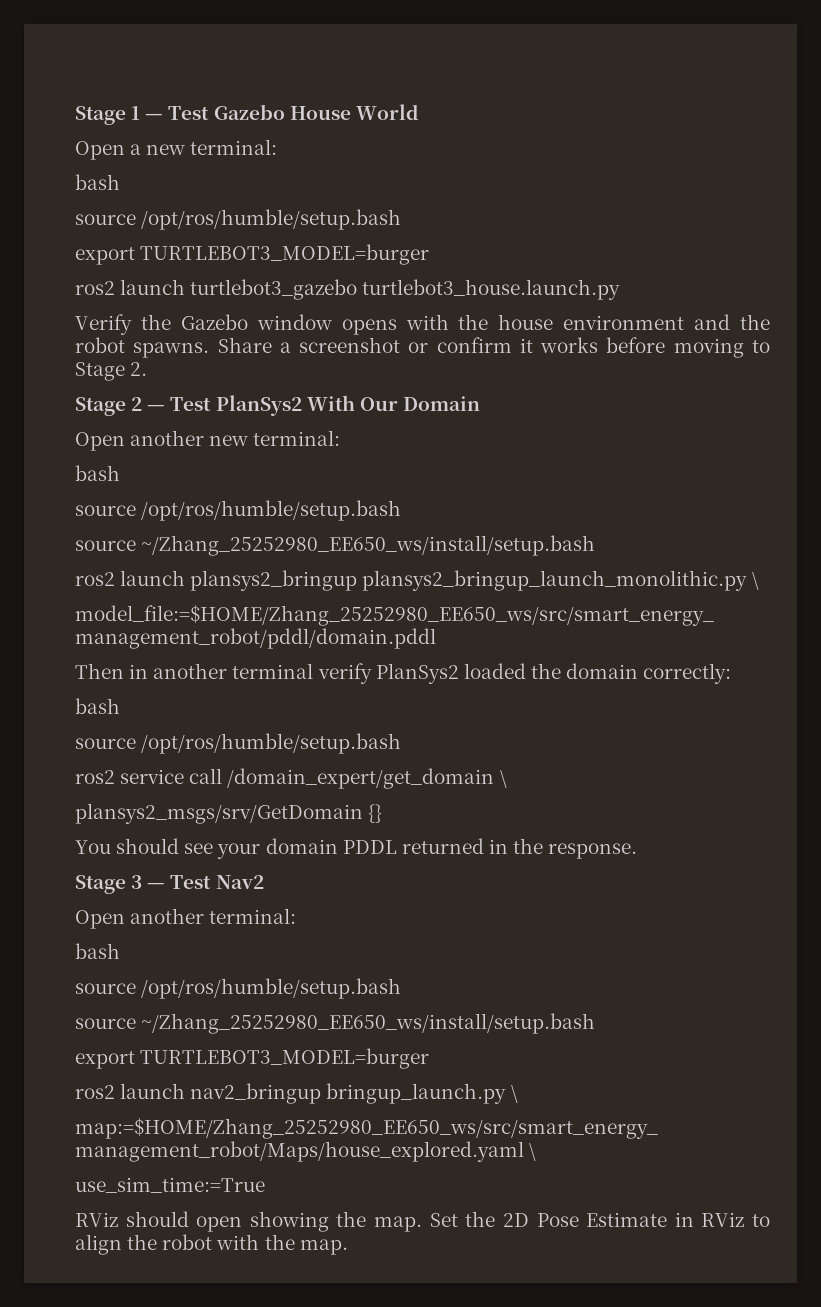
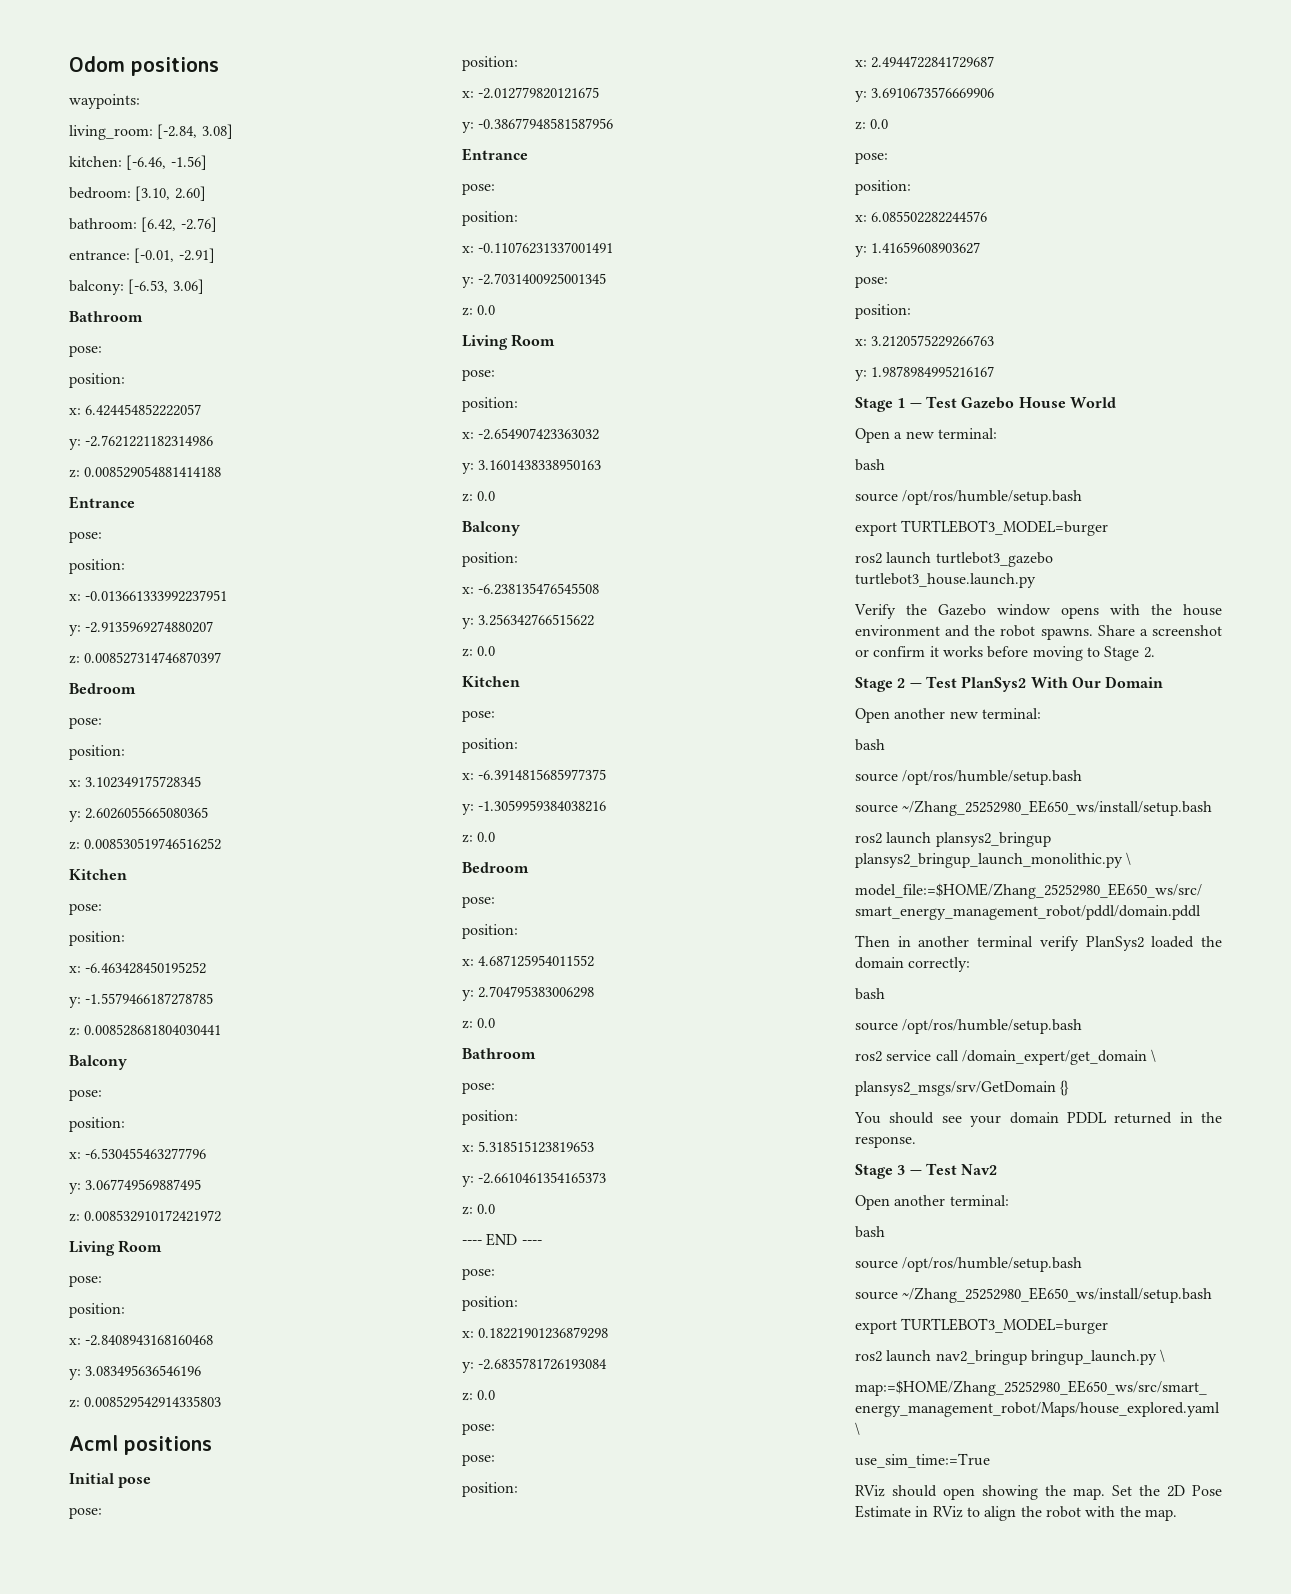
(75, 115) none -> [69,56,219,76] [69,94,140,109] [69,124,233,140] [69,155,207,170] [69,186,206,201] [69,217,217,232] [69,248,215,263] [69,279,204,295] [69,311,143,322] [69,345,102,357] [69,373,125,388] [69,404,202,416] [69,435,214,450] [69,466,222,478] [69,496,135,509] [69,531,102,543] [69,559,125,574] [69,590,228,602] [69,621,214,636] [69,652,222,664] [69,683,136,694] [69,717,102,729] [69,745,125,760] [69,776,202,788] [69,807,209,822] [69,838,222,850] [69,869,127,880] [69,903,102,915] [69,931,125,946] [69,962,207,974] [69,993,214,1008] [69,1024,222,1036] [69,1055,127,1070] [69,1089,102,1101] [69,1117,125,1132] [69,1148,207,1160] [69,1179,202,1194] [69,1210,222,1222] [69,1240,163,1256] [69,1275,102,1287] [69,1303,125,1318] [69,1335,214,1346] [69,1365,202,1380] [69,1396,222,1408] [69,1435,212,1455] [69,1473,152,1488] [69,1507,102,1519] [462,56,518,71] [462,87,600,99] [462,118,614,133] [462,148,528,161] [462,183,495,195] [462,211,518,226] [462,242,614,254] [462,273,607,288] [462,305,496,316] [462,334,556,350] [462,369,495,381] [462,397,518,412] [462,428,600,440] [462,459,602,474] [462,491,496,502] [462,521,520,536] [462,552,518,567] [462,583,600,595] [462,614,595,629] [462,646,496,657] [462,676,520,687] [462,710,495,722] [462,738,518,753] [462,769,607,780] [462,800,607,815] [462,832,496,843] [462,862,529,873] [462,896,495,908] [462,924,518,939] [462,955,595,967] [462,986,595,1001] [462,1018,496,1029] [462,1048,536,1059] [462,1082,495,1094] [462,1110,518,1125] [462,1141,595,1153] [462,1172,607,1187] [462,1204,496,1215] [462,1233,542,1246] [462,1268,495,1280] [462,1296,518,1311] [462,1327,609,1339] [462,1358,608,1373] [462,1390,496,1401] [462,1423,495,1435] [462,1454,495,1466] [462,1482,518,1497] [855,56,995,68] [855,87,995,102] [855,119,889,130] [855,152,888,164] [855,180,911,195] [855,211,988,223] [855,242,981,257] [855,276,888,288] [855,304,911,319] [855,335,995,347] [855,366,995,381] Odom positions // waypoints: // living_room: [-2.84, 3.08] // kitchen: [-6.46, -1.56] // bedroom: [3.10, 2.60] // bathroom: [6.42, -2.76] // entrance: [-0.01, -2.91] // balcony: [-6.53, 3.06] // Bathroom // pose: // position: // x: 6.424454852222057 // y: -2.7621221182314986 // z: 0.008529054881414188 // Entrance // pose: // position: // x: -0.013661333992237951 // y: -2.9135969274880207 // z: 0.008527314746870397 // Bedroom // pose: // position: // x: 3.102349175728345 // y: 2.6026055665080365 // z: 0.008530519746516252 // Kitchen // pose: // position: // x: -6.463428450195252 // y: -1.5579466187278785 // z: 0.008528681804030441 // Balcony // pose: // position: // x: -6.530455463277796 // y: 3.067749569887495 // z: 0.008532910172421972 // Living Room // pose: // position: // x: -2.8408943168160468 // y: 3.083495636546196 // z: 0.008529542914335803 // Acml positions // Initial pose // pose: // position: // x: -2.012779820121675 // y: -0.38677948581587956 // Entrance // pose: // position: // x: -0.11076231337001491 // y: -2.7031400925001345 // z: 0.0 // Living Room // pose: // position: // x: -2.654907423363032 // y: 3.1601438338950163 // z: 0.0 // Balcony // position: // x: -6.238135476545508 // y: 3.256342766515622 // z: 0.0 // Kitchen // pose: // position: // x: -6.3914815685977375 // y: -1.3059959384038216 // z: 0.0 // Bedroom // pose: // position: // x: 4.687125954011552 // y: 2.704795383006298 // z: 0.0 // Bathroom // pose: // position: // x: 5.318515123819653 // y: -2.6610461354165373 // z: 0.0 // ---- END ---- // pose: // position: // x: 0.18221901236879298 // y: -2.6835781726193084 // z: 0.0 // pose: // pose: // position: // x: 2.4944722841729687 // y: 3.6910673576669906 // z: 0.0 // pose: // position: // x: 6.085502282244576 // y: 1.41659608903627 // pose: // position: // x: 3.2120575229266763 // y: 1.9878984995216167 //

